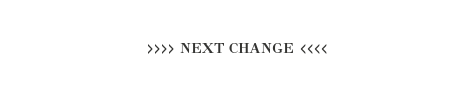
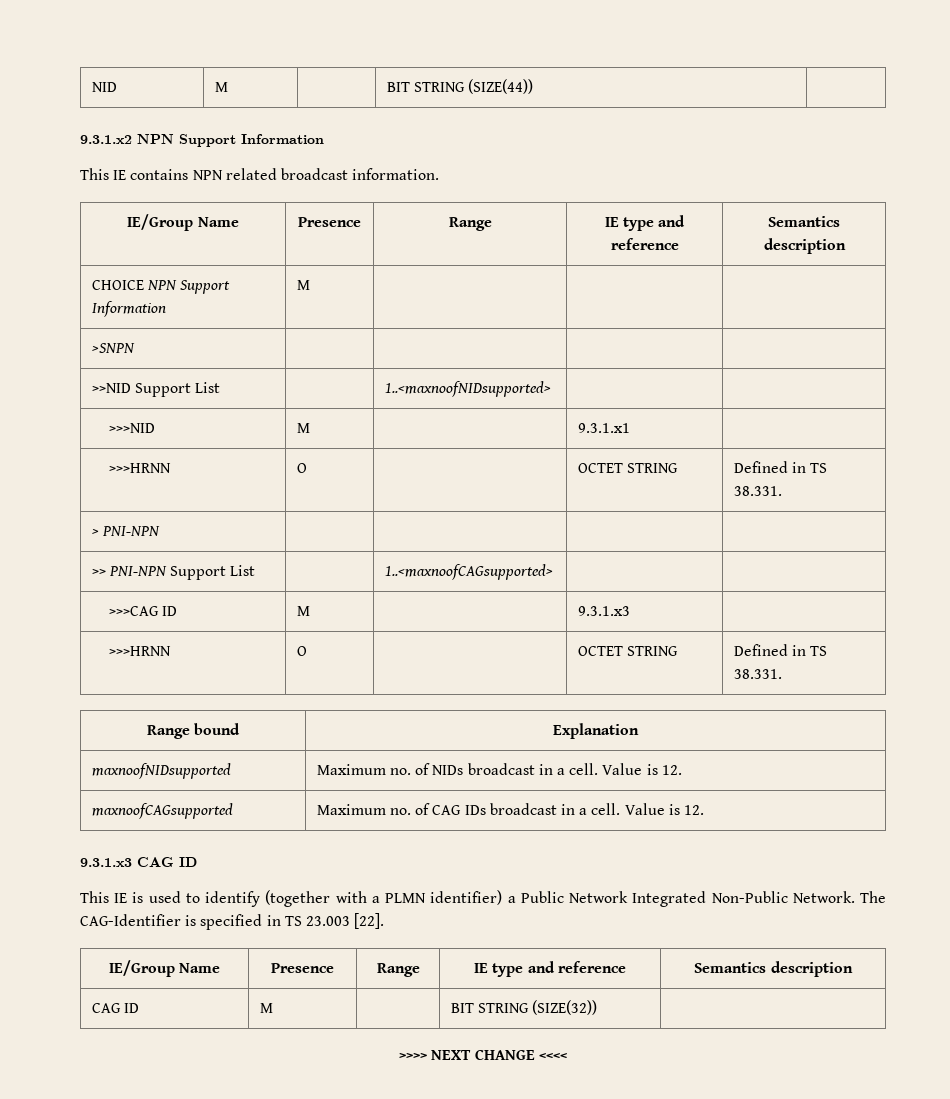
(146, 49) none -> [91,82,117,92] [214,82,228,92] [386,79,534,94] [80,134,324,147] [80,168,440,180] [127,214,239,231] [298,217,361,227] [448,217,492,231] [604,215,686,231] [610,238,679,250] [768,216,840,227] [763,238,846,254] [91,280,231,294] [91,301,166,317] [296,280,310,290] [91,343,135,353] [91,382,221,397] [384,381,551,397] [109,423,156,433] [296,423,310,433] [577,423,630,433] [109,463,172,473] [296,463,307,473] [577,463,679,473] [733,461,828,473] [733,486,782,496] [91,526,161,536] [91,565,256,580] [384,564,553,580] [109,606,178,616] [296,606,310,616] [577,606,630,616] [109,646,172,656] [296,646,307,656] [577,646,679,656] [733,644,828,656] [733,669,782,679] [146,723,241,739] [553,723,639,739] [91,763,231,779] [316,763,682,775] [91,803,233,819] [316,803,704,815] [80,857,197,867] [80,890,887,907] [80,913,385,930] [108,960,221,977] [271,963,334,973] [376,963,420,977] [474,961,626,977] [694,961,853,977] [91,1003,140,1013] [259,1003,273,1013] [450,1000,598,1015] NID | M | | BIT STRING (SIZE(44)) | // 9.3.1.x2 NPN Support Information // This IE contains NPN related broadcast information. // IE/Group Name | Presence | Range | IE type and reference | Semantics description // CHOICE NPN Support Information | M | | | // >SNPN | | | | // >>NID Support List | | 1..<maxnoofNIDsupported> | | // >>>NID | M | | 9.3.1.x1 | // >>>HRNN | O | | OCTET STRING | Defined in TS 38.331. // > PNI-NPN | | | | // >> PNI-NPN Support List | | 1..<maxnoofCAGsupported> | | // >>>CAG ID | M | | 9.3.1.x3 | // >>>HRNN | O | | OCTET STRING | Defined in TS 38.331. // Range bound | Explanation // maxnoofNIDsupported | Maximum no. of NIDs broadcast in a cell. Value is 12. // maxnoofCAGsupported | Maximum no. of CAG IDs broadcast in a cell. Value is 12. // 9.3.1.x3 CAG ID // This IE is used to identify (together with a PLMN identifier) a Public Network Integrated Non-Public Network. The CAG-Identifier is specified in TS 23.003 [22]. // IE/Group Name | Presence | Range | IE type and reference | Semantics description // CAG ID | M | | BIT STRING (SIZE(32)) | //

